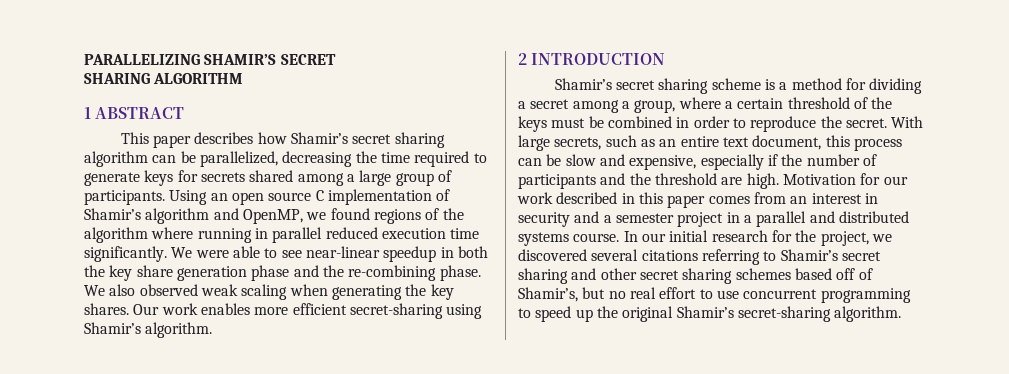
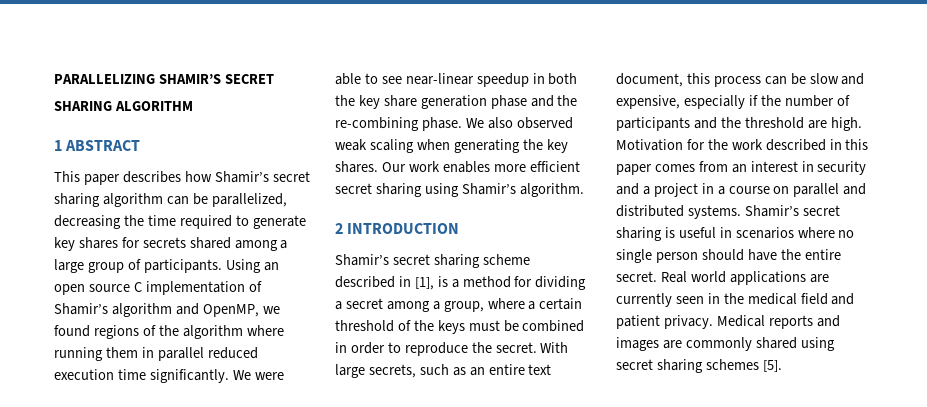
[144,170,174,186] keys -> [54,237,118,251] key shares
(252, 235) none -> [105,347,138,358] them
[349,303,443,319] secret-sharing -> [335,183,422,197] secret sharing
(761, 84) none -> [335,276,434,290] described in [1],
[883,176,908,185] our -> [707,139,728,150] the
[615,213,674,223] semester -> (650, 190) none
(752, 219) none -> [728,186,790,194] course on
[518,230,892,246] [518,249,881,265] [518,268,873,284] [518,287,911,303] [518,306,902,322] systems course. In our initial research for the project, we discovered several citations referring to Shamir’s secret sharing and other secret sharing schemes based off of Shamir’s, but no real effort to use concurrent programming to speed up the original Shamir’s secret-sharing algorithm. -> [687,205,840,219] [616,227,855,241] [616,249,841,263] [616,271,829,285] [616,293,855,307] [616,315,840,329] [616,337,835,351] [616,359,782,373] systems. Shamir’s secret sharing is useful in scenarios where no single person should have the entire secret. Real world applications are currently seen in the medical field and patient privacy. Medical reports and images are commonly shared using secret sharing schemes [5].

